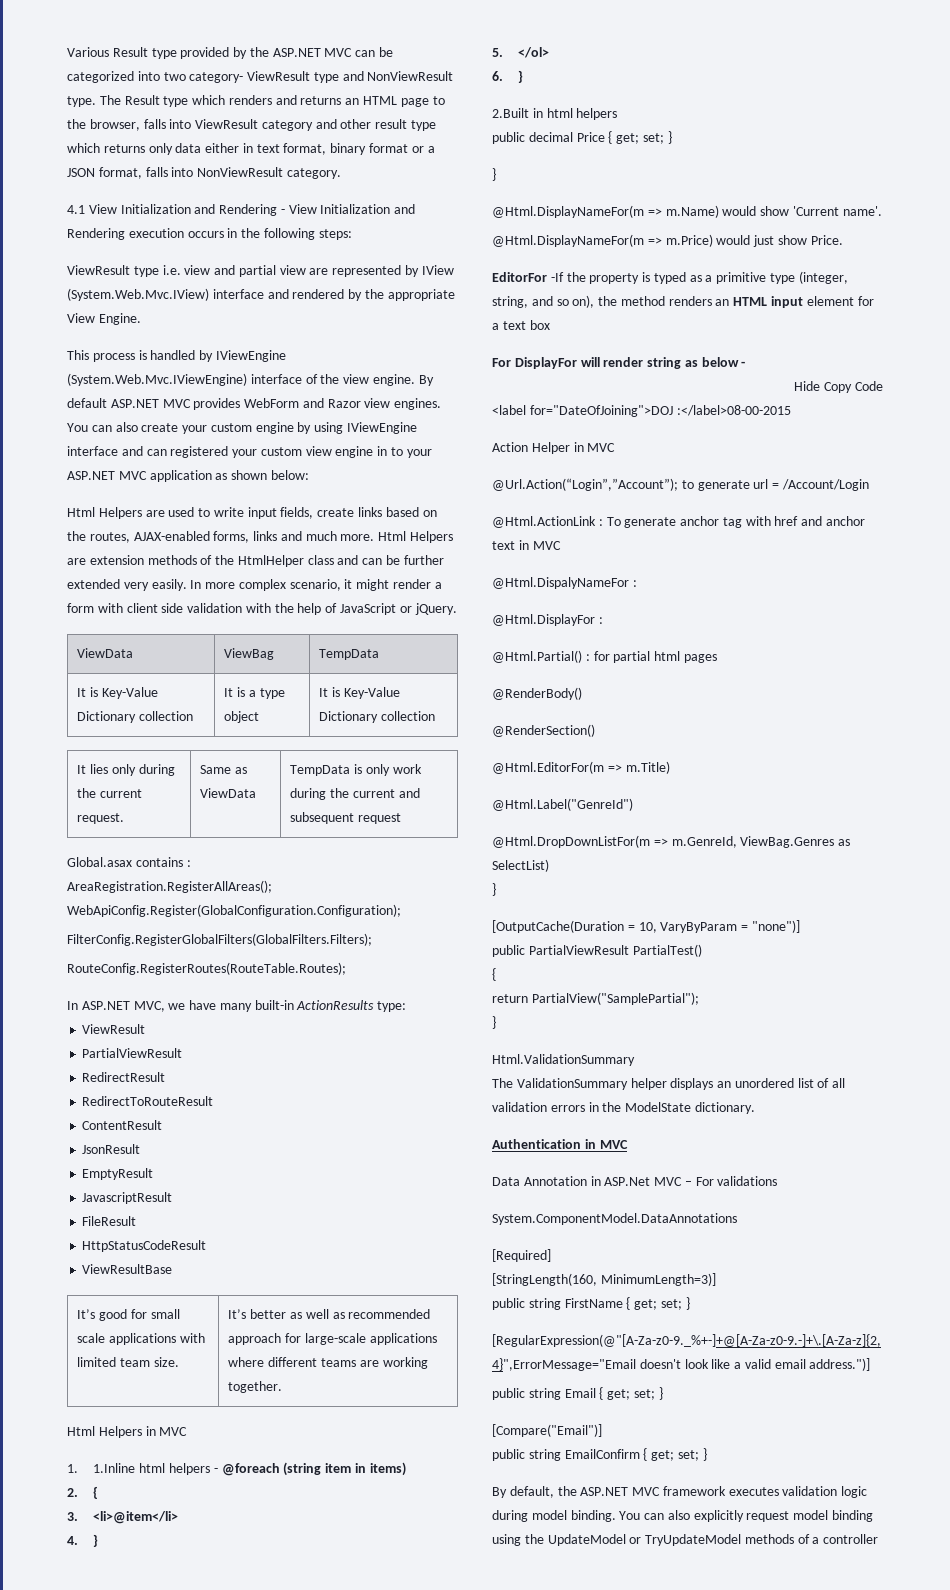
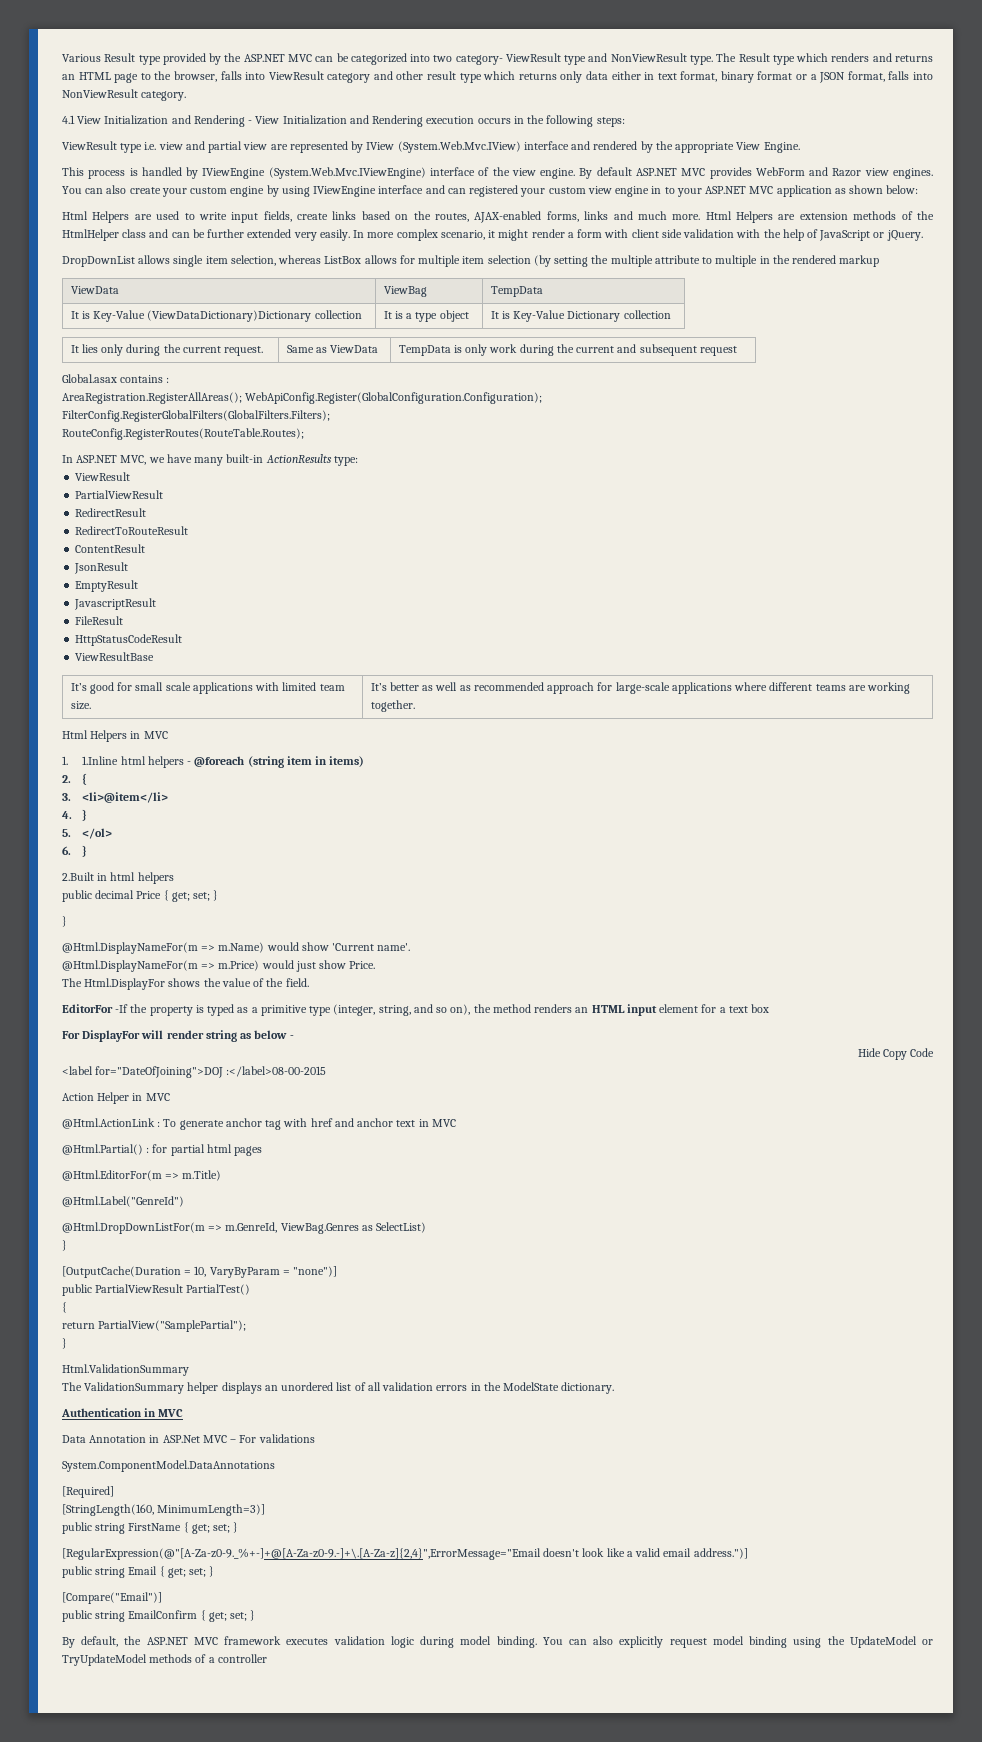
(457, 609) none -> [62,255,880,267] // DropDownList allows single item selection, whereas ListBox allows for multiple item selection (by setting the multiple attribute to multiple in the rendered markup
[77,711,137,723] Dictionary -> [147,310,312,322] (ViewDataDictionary)Dictionary
(843, 240) none -> [62,978,309,990] // The Html.DisplayFor shows the value of the field.
[492,478,869,491] // @Url.Action(“Login”,”Account”); to generate url = /Account/Login -> (170, 1097) none
[492,577,637,589] [492,614,603,626] // @Html.DispalyNameFor : // @Html.DisplayFor : -> (456, 1123) none
[492,687,582,700] [492,724,595,737] // @RenderBody() // @RenderSection() -> (263, 1151) none

